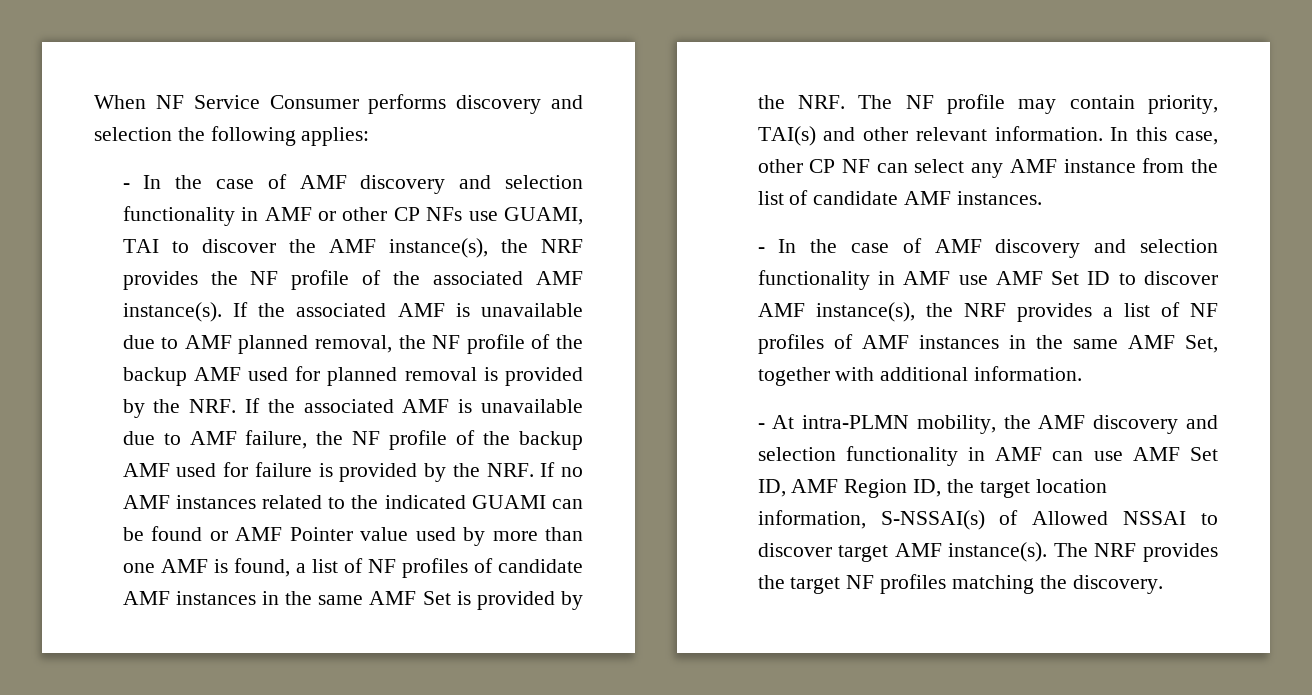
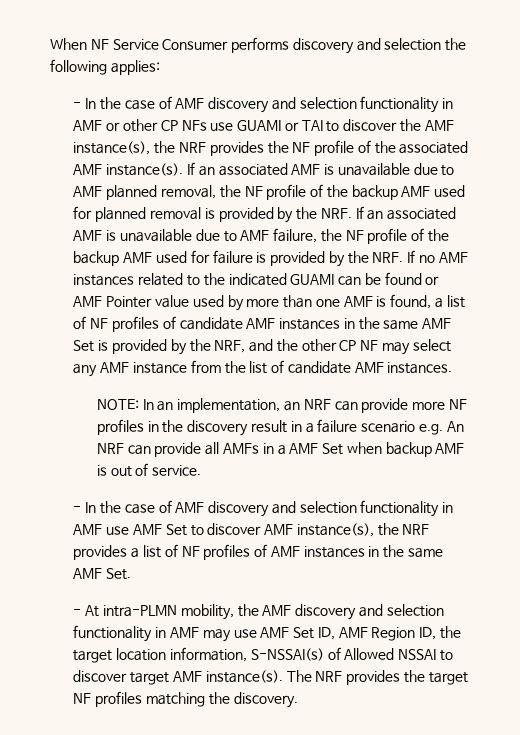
[504,207,584,225] GUAMI, -> [237,120,299,131] GUAMI or
[258,303,286,317] the -> [198,166,215,176] an
[267,399,295,413] the -> [367,210,384,220] an
[798,94,1218,114] [757,126,1218,146] NRF. The NF profile may contain priority, TAI(s) and other relevant information. In this case, -> [214,339,298,353] NRF, and the
[876,163,908,173] can -> [382,342,411,355] may
(1042, 198) none -> [96,398,467,413] [96,419,464,436] [96,442,465,457] [96,463,202,477] // NOTE: In an implementation, an NRF can provide more NF profiles in the discovery result in a failure scenario e.g. An NRF can provide all AMFs in a AMF Set when backup AMF is out of service.
[1087,271,1111,285] ID -> (187, 530) none
[1185,335,1218,353] [757,366,1083,386] Set, together with additional information. -> [106,568,132,580] Set.
[1052,451,1084,461] can -> [202,629,231,642] may

